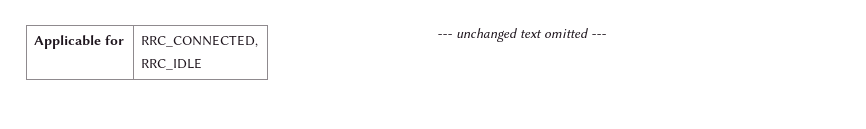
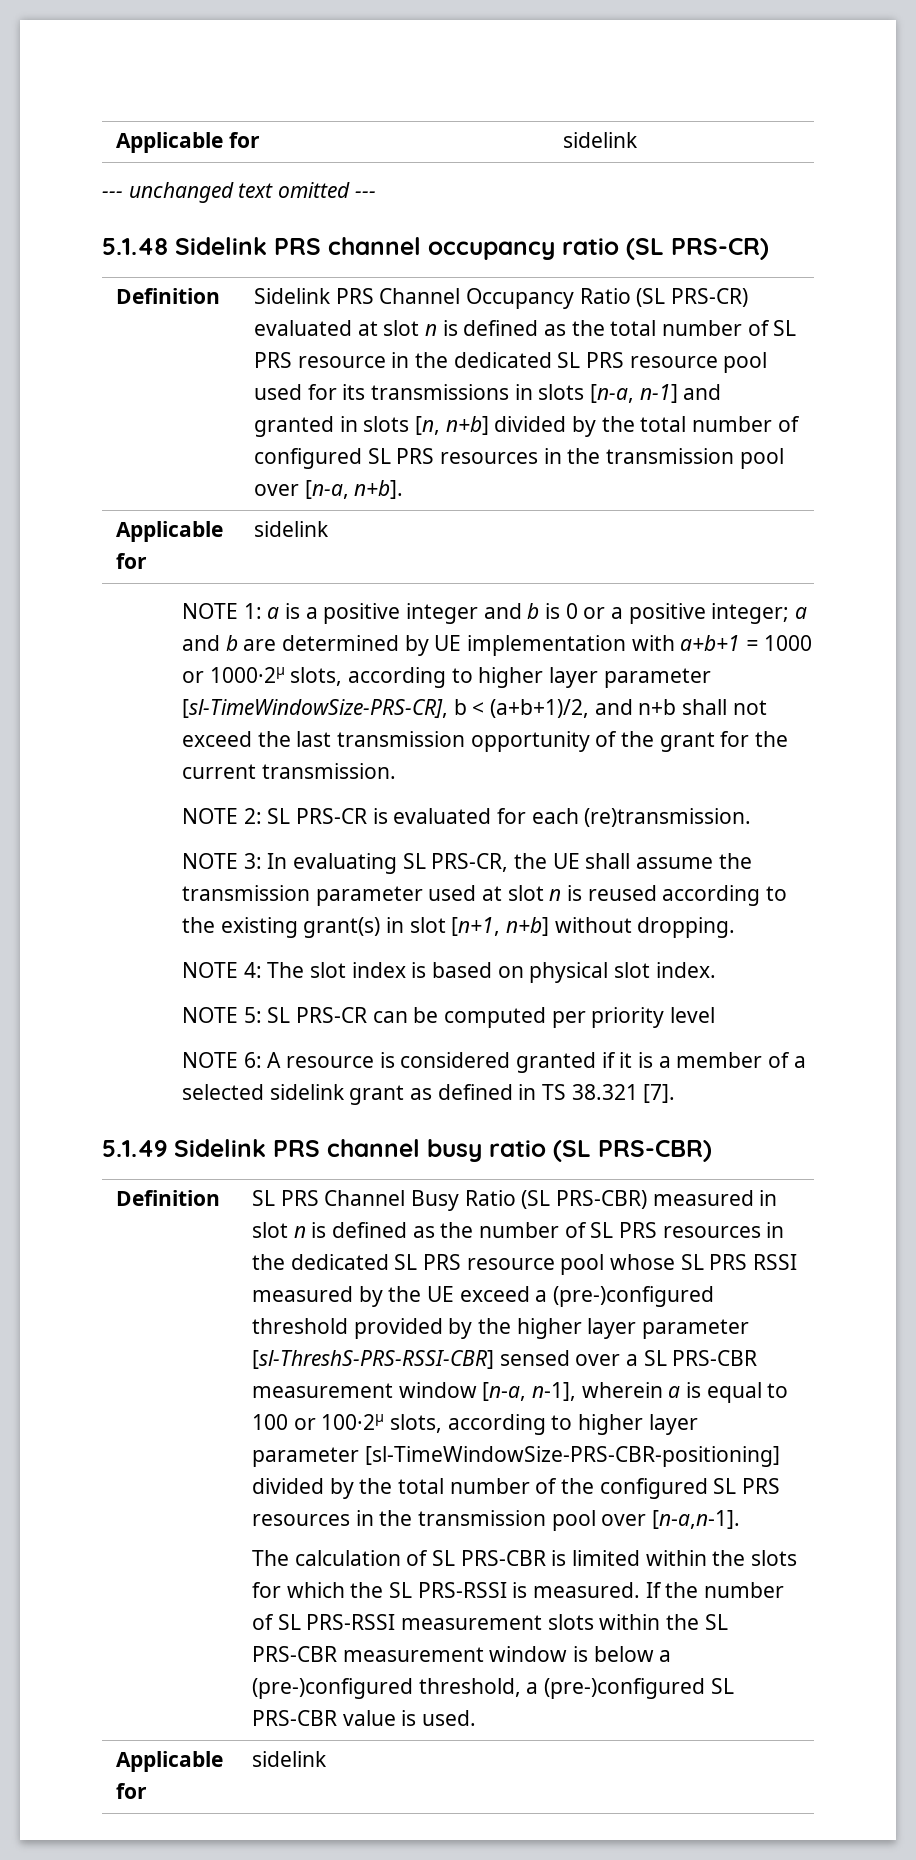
[33,35,124,49] [140,35,258,47] [140,58,202,70] Applicable for | RRC_CONNECTED, // RRC_IDLE -> [115,132,260,153] [562,132,638,148] Applicable for | sidelink
(606, 36) none -> [102,237,769,260] [115,288,220,304] [253,288,748,309] [253,320,797,336] [253,352,768,373] [253,384,722,403] [253,416,800,437] [253,448,784,469] [253,480,404,499] [115,521,223,542] [115,553,147,569] [253,521,329,537] [182,603,808,624] [182,635,812,656] [182,667,711,688] [182,699,767,718] [182,731,789,752] [182,763,396,779] [182,808,752,827] [182,853,752,874] [182,885,788,906] [182,917,736,938] [182,962,716,983] [182,1007,716,1028] [182,1052,806,1073] [182,1084,676,1105] [102,1139,712,1162] [115,1190,220,1206] [251,1190,778,1211] [251,1222,785,1238] [251,1254,797,1275] [251,1286,714,1307] [251,1318,749,1339] [251,1350,758,1369] [251,1382,789,1403] [251,1414,698,1435] [251,1446,780,1467] [251,1478,780,1499] [251,1510,740,1531] [251,1550,797,1566] [251,1582,784,1598] [251,1614,728,1630] [251,1646,672,1662] [251,1678,734,1699] [251,1710,476,1726] [115,1751,223,1772] [115,1783,147,1799] [251,1751,327,1767] // 5.1.48 Sidelink PRS channel occupancy ratio (SL PRS-CR) // Definition | Sidelink PRS Channel Occupancy Ratio (SL PRS-CR) evaluated at slot n is defined as the total number of SL PRS resource in the dedicated SL PRS resource pool used for its transmissions in slots [n-a, n-1] and granted in slots [n, n+b] divided by the total number of configured SL PRS resources in the transmission pool over [n-a, n+b]. // Applicable for | sidelink // NOTE 1: a is a positive integer and b is 0 or a positive integer; a and b are determined by UE implementation with a+b+1 = 1000 or 1000·2µ slots, according to higher layer parameter [sl-TimeWindowSize-PRS-CR], b < (a+b+1)/2, and n+b shall not exceed the last transmission opportunity of the grant for the current transmission. // NOTE 2: SL PRS-CR is evaluated for each (re)transmission. // NOTE 3: In evaluating SL PRS-CR, the UE shall assume the transmission parameter used at slot n is reused according to the existing grant(s) in slot [n+1, n+b] without dropping. // NOTE 4: The slot index is based on physical slot index. // NOTE 5: SL PRS-CR can be computed per priority level // NOTE 6: A resource is considered granted if it is a member of a selected sidelink grant as defined in TS 38.321 [7]. // 5.1.49 Sidelink PRS channel busy ratio (SL PRS-CBR) // Definition | SL PRS Channel Busy Ratio (SL PRS-CBR) measured in slot n is defined as the number of SL PRS resources in the dedicated SL PRS resource pool whose SL PRS RSSI measured by the UE exceed a (pre-)configured threshold provided by the higher layer parameter [sl-ThreshS-PRS-RSSI-CBR] sensed over a SL PRS-CBR measurement window [n-a, n-1], wherein a is equal to 100 or 100·2µ slots, according to higher layer parameter [sl-TimeWindowSize-PRS-CBR-positioning] divided by the total number of the configured SL PRS resources in the transmission pool over [n-a,n-1]. // The calculation of SL PRS-CBR is limited within the slots for which the SL PRS-RSSI is measured. If the number of SL PRS-RSSI measurement slots within the SL PRS-CBR measurement window is below a (pre-)configured threshold, a (pre-)configured SL PRS-CBR value is used. // Applicable for | sidelink

